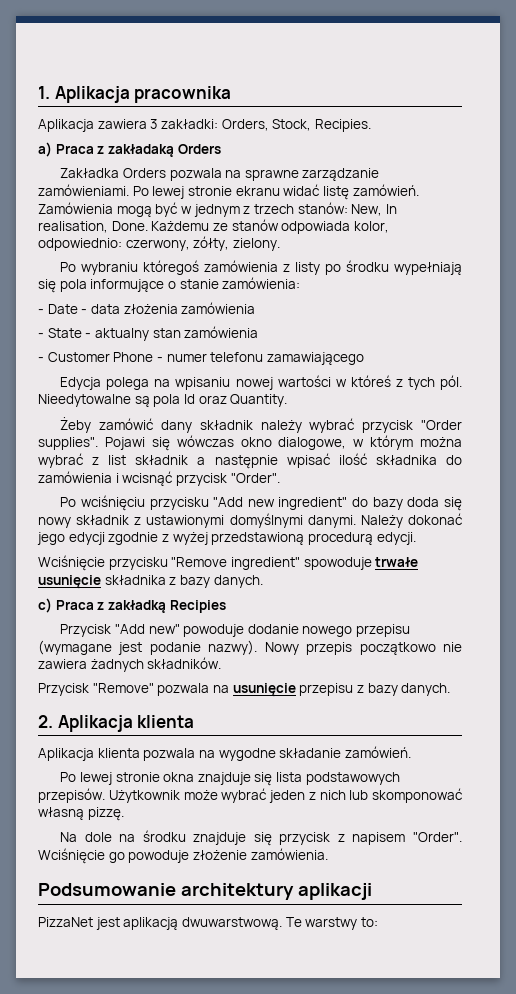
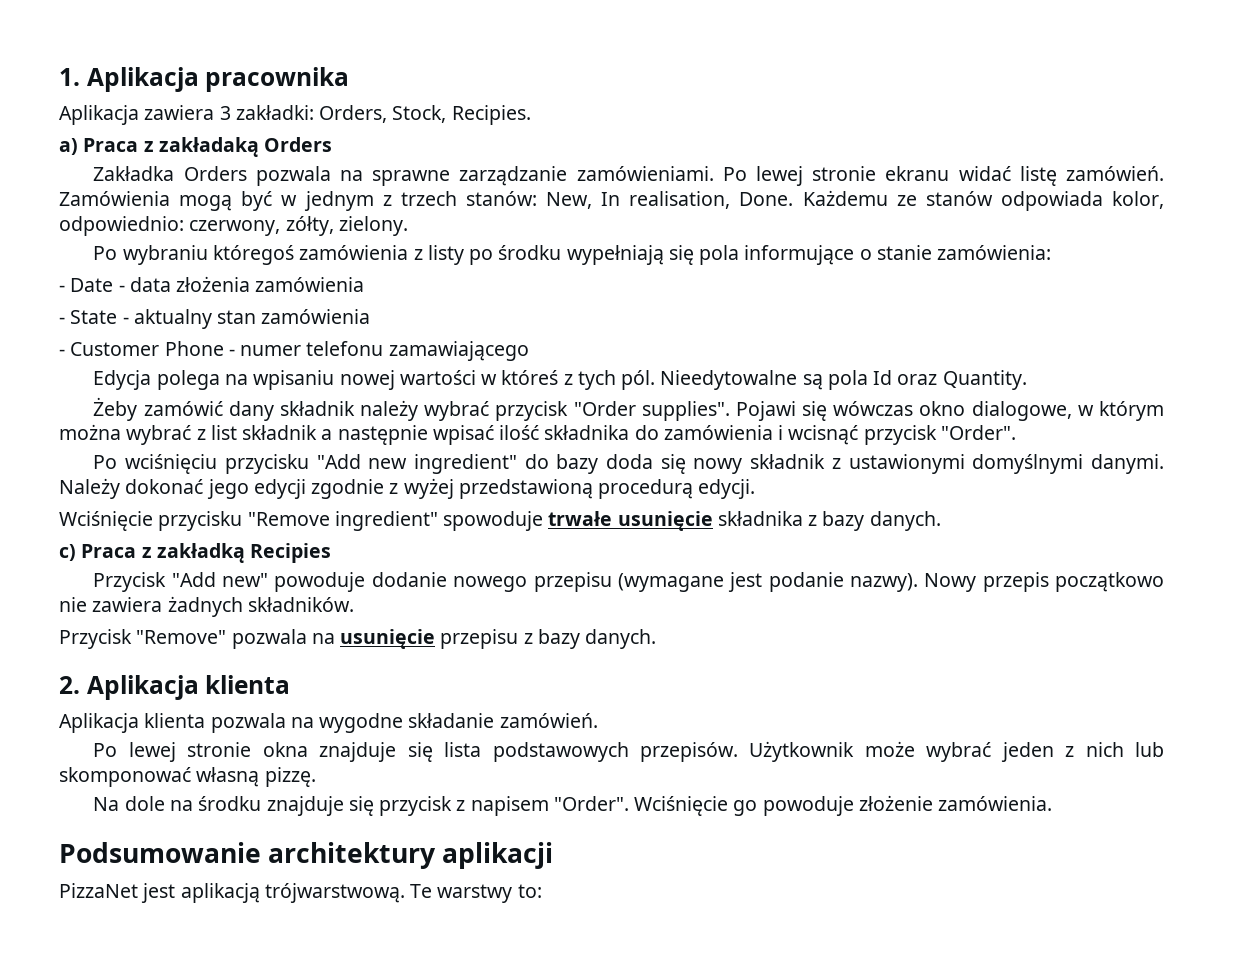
[181,917,282,930] dwuwarstwową. -> [264,883,405,903] trójwarstwową.

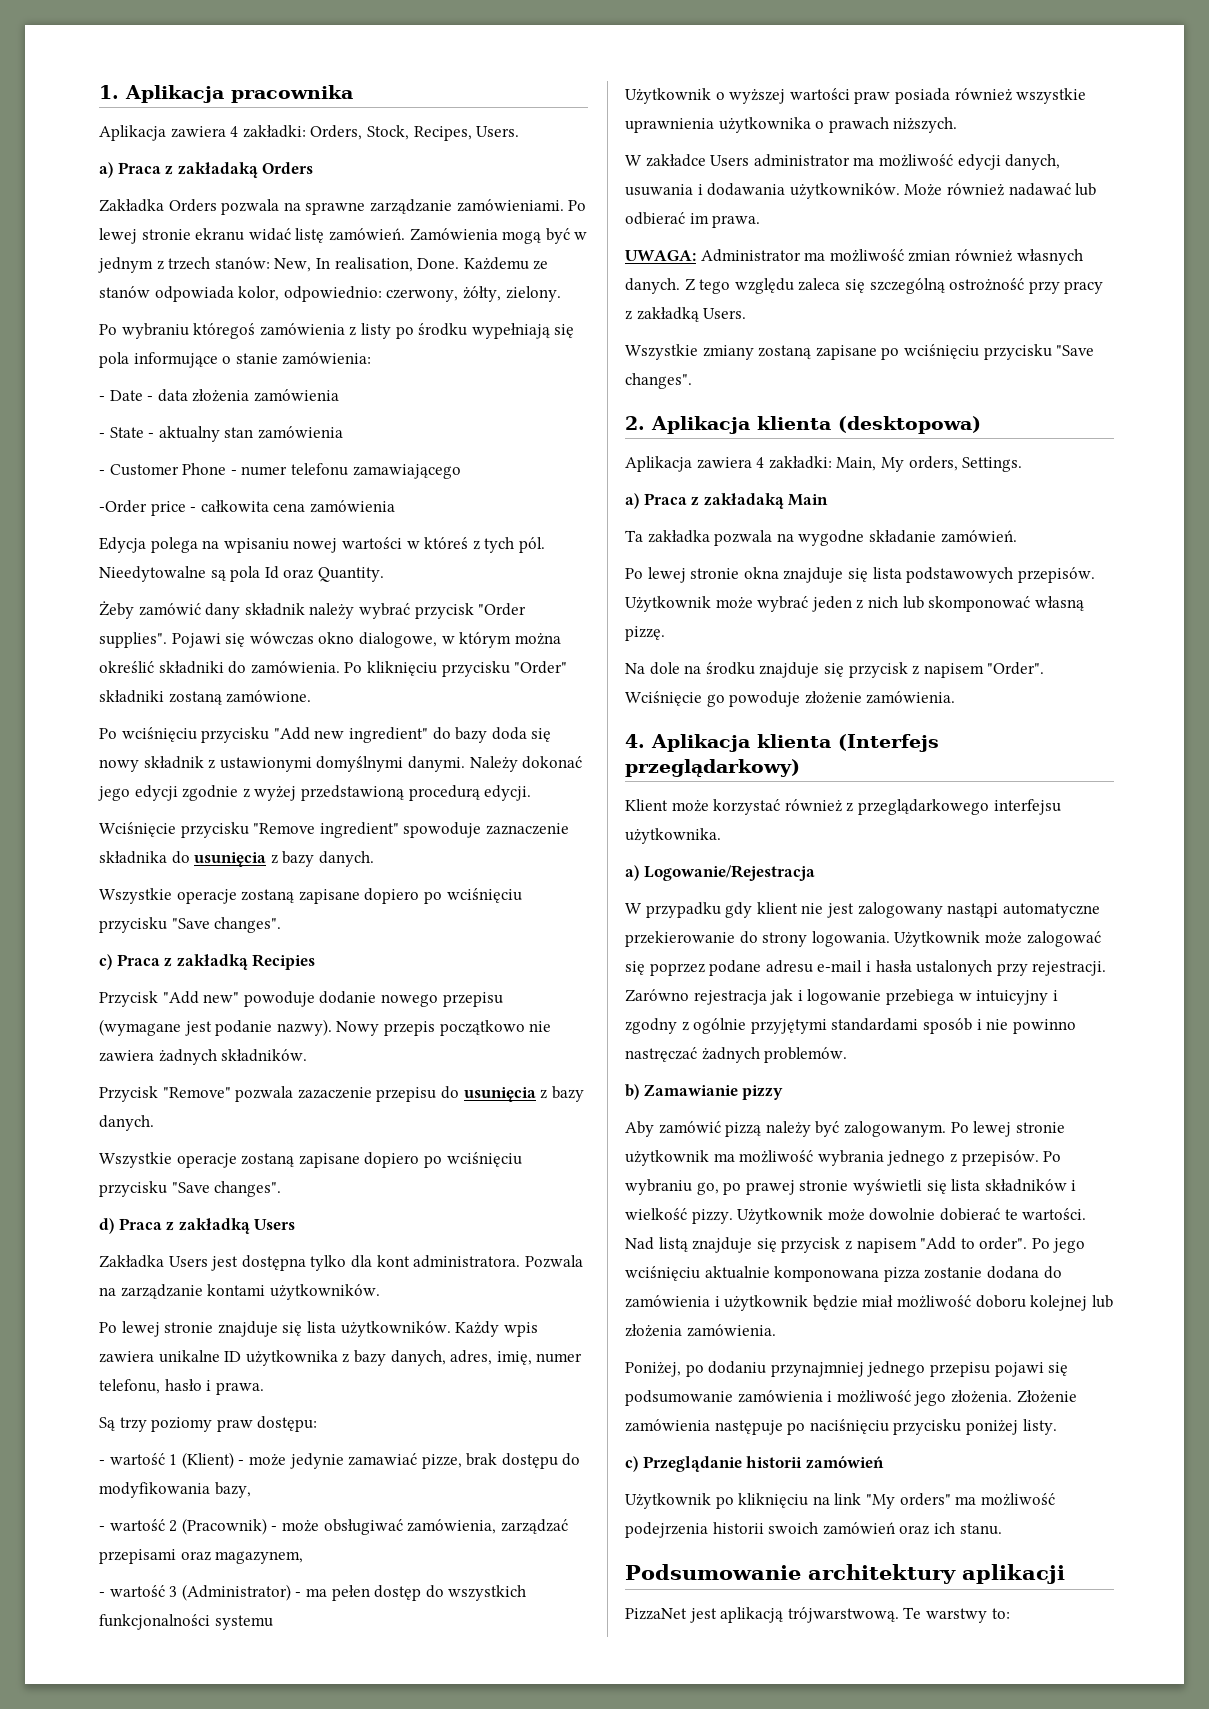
[219,106,231,120] 3 -> [230,126,239,137] 4
[451,105,531,125] Recipies. -> [413,126,520,141] Recipes, Users.
[285,216,334,236] zółty, -> [462,286,501,302] żółty,
(529, 351) none -> [99,500,395,516] // -Order price - całkowita cena zamówienia
[126,425,1016,445] wybrać z list składnik a następnie wpisać ilość składnika do zamówienia i wcisnąć przycisk "Order". -> [99,661,568,677] [99,690,312,705] określić składniki do zamówienia. Po kliknięciu przycisku "Order" składniki zostaną zamówione.
[548,511,941,531] trwałe usunięcie składnika z bazy danych. -> [485,823,569,835] [99,851,374,867] [99,888,522,904] [99,917,282,933] zaznaczenie składnika do usunięcia z bazy danych. // Wszystkie operacje zostaną zapisane dopiero po wciśnięciu przycisku "Save changes".
[311,629,657,649] na usunięcie przepisu z bazy danych. -> [297,1086,584,1102] [99,1115,154,1131] [99,1152,522,1168] [99,1181,282,1197] [99,1218,296,1234] [99,1255,583,1271] [99,1284,380,1300] [99,1321,538,1337] [99,1350,583,1366] [99,1379,264,1395] [99,1416,318,1432] [99,1452,581,1469] [99,1482,251,1498] [99,1518,568,1535] [99,1549,304,1564] [99,1584,527,1601] [99,1614,273,1630] [625,88,1087,104] [625,117,958,133] [625,154,1061,170] [625,183,1097,199] [625,212,761,228] [625,249,1083,265] [625,278,1104,294] [625,307,747,322] [625,344,1095,360] [625,373,692,389] zazaczenie przepisu do usunięcia z bazy danych. // Wszystkie operacje zostaną zapisane dopiero po wciśnięciu przycisku "Save changes". // d) Praca z zakładką Users // Zakładka Users jest dostępna tylko dla kont administratora. Pozwala na zarządzanie kontami użytkowników. // Po lewej stronie znajduje się lista użytkowników. Każdy wpis zawiera unikalne ID użytkownika z bazy danych, adres, imię, numer telefonu, hasło i prawa. // Są trzy poziomy praw dostępu: // - wartość 1 (Klient) - może jedynie zamawiać pizze, brak dostępu do modyfikowania bazy, // - wartość 2 (Pracownik) - może obsługiwać zamówienia, zarządzać przepisami oraz magazynem, // - wartość 3 (Administrator) - ma pełen dostęp do wszystkich funkcjonalności systemu // Użytkownik o wyższej wartości praw posiada również wszystkie uprawnienia użytkownika o prawach niższych. // W zakładce Users administrator ma możliwość edycji danych, usuwania i dodawania użytkowników. Może również nadawać lub odbierać im prawa. // UWAGA: Administrator ma możliwość zmian również własnych danych. Z tego względu zaleca się szczególną ostrożność przy pracy z zakładką Users. // Wszystkie zmiany zostaną zapisane po wciśnięciu przycisku "Save changes".
[59,713,206,733] // Aplikacja klienta -> [838,416,981,434] [625,456,1023,472] [625,493,829,509] [625,530,710,543] (desktopowa) // Aplikacja zawiera 4 zakładki: Main, My orders, Settings. // a) Praca z zakładaką Main // Ta zakładka
(1053, 803) none -> [625,734,939,752] [625,759,800,777] [625,799,1061,815] [625,828,721,844] [625,865,815,881] [625,902,1100,918] [625,931,1101,947] [625,960,1107,976] [625,989,1058,1005] [625,1018,1076,1034] [625,1047,848,1063] [625,1084,784,1100] [625,1121,1065,1137] [625,1150,1062,1166] [625,1179,1077,1195] [625,1208,1087,1224] [625,1237,1086,1253] [625,1266,1062,1282] [625,1295,1113,1311] [625,1324,776,1337] [625,1361,1069,1377] [625,1390,1077,1406] [625,1419,1057,1435] [625,1456,884,1472] [625,1493,1055,1509] [625,1522,1002,1538] // 4. Aplikacja klienta (Interfejs przeglądarkowy) // Klient może korzystać również z przeglądarkowego interfejsu użytkownika. // a) Logowanie/Rejestracja // W przypadku gdy klient nie jest zalogowany nastąpi automatyczne przekierowanie do strony logowania. Użytkownik może zalogować się poprzez podane adresu e-mail i hasła ustalonych przy rejestracji. Zarówno rejestracja jak i logowanie przebiega w intuicyjny i zgodny z ogólnie przyjętymi standardami sposób i nie powinno nastręczać żadnych problemów. // b) Zamawianie pizzy // Aby zamówić pizzą należy być zalogowanym. Po lewej stronie użytkownik ma możliwość wybrania jednego z przepisów. Po wybraniu go, po prawej stronie wyświetli się lista składników i wielkość pizzy. Użytkownik może dowolnie dobierać te wartości. Nad listą znajduje się przycisk z napisem "Add to order". Po jego wciśnięciu aktualnie komponowana pizza zostanie dodana do zamówienia i użytkownik będzie miał możliwość doboru kolejnej lub złożenia zamówienia. // Poniżej, po dodaniu przynajmniej jednego przepisu pojawi się podsumowanie zamówienia i możliwość jego złożenia. Złożenie zamówienia następuje po naciśnięciu przycisku poniżej listy. // c) Przeglądanie historii zamówień // Użytkownik po kliknięciu na link "My orders" ma możliwość podejrzenia historii swoich zamówień oraz ich stanu.

